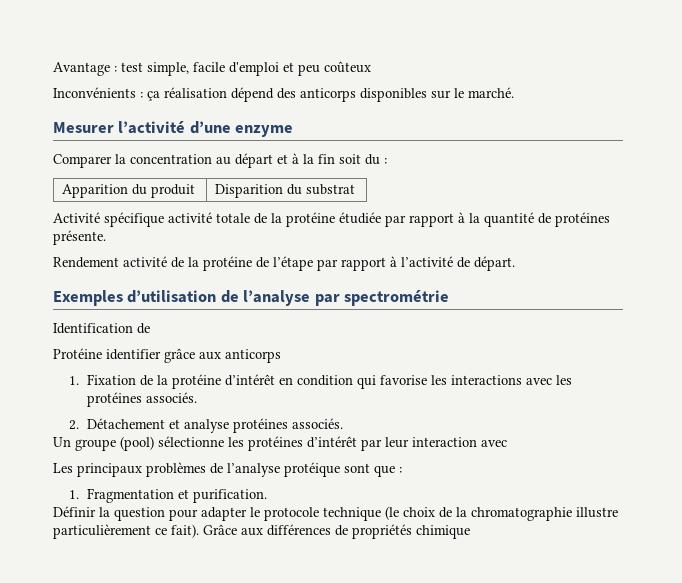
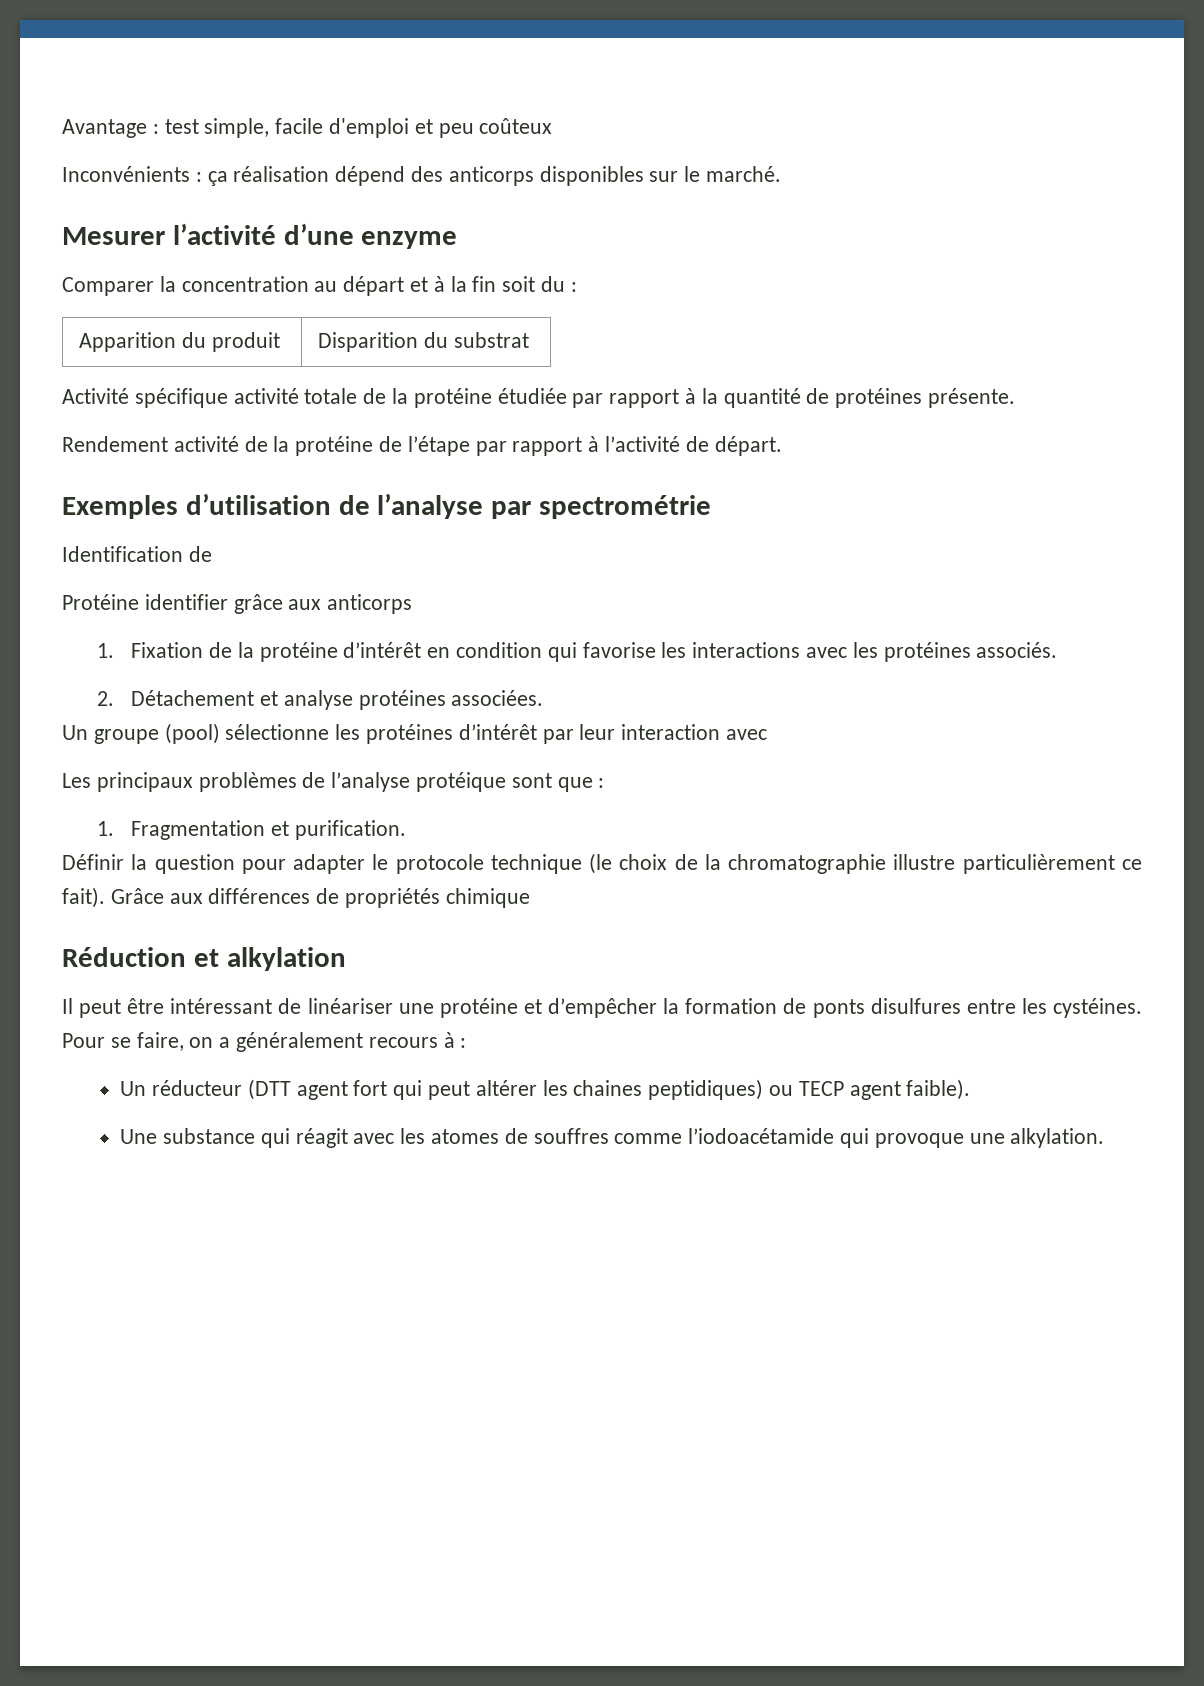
[291,418,343,429] associés. -> [451,690,544,706] associées.
(470, 532) none -> [62,947,346,971] [62,998,1142,1018] [62,1032,467,1052] [120,1079,971,1100] [120,1128,1105,1148] // Réduction et alkylation // Il peut être intéressant de linéariser une protéine et d’empêcher la formation de ponts disulfures entre les cystéines. Pour se faire, on a généralement recours à : // Un réducteur (DTT agent fort qui peut altérer les chaines peptidiques) ou TECP agent faible). // Une substance qui réagit avec les atomes de souffres comme l’iodoacétamide qui provoque une alkylation.

